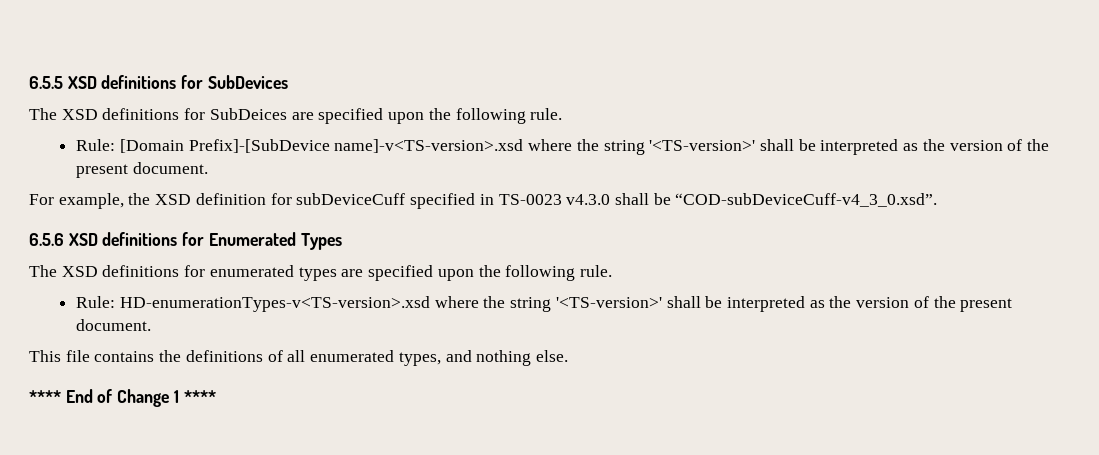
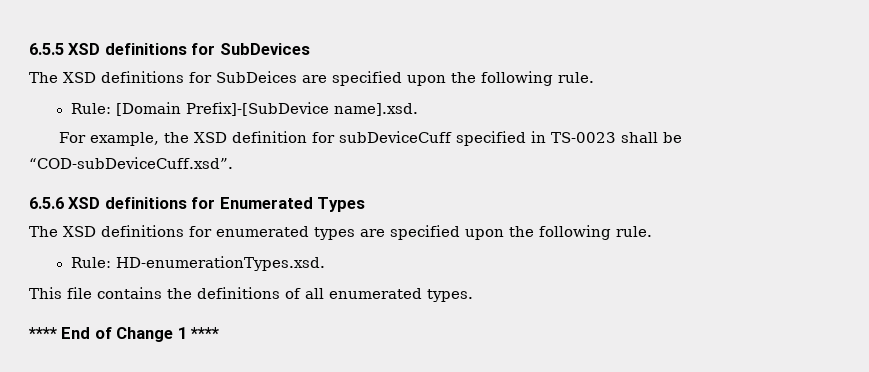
[334,139,1050,155] [76,162,208,178] name]-v<TS-version>.xsd where the string '<TS-version>' shall be interpreted as the version of the present document. -> [333,103,418,116] name].xsd.
[566,193,938,207] v4.3.0 shall be “COD-subDeviceCuff-v4_3_0.xsd”. -> [620,132,682,143] [29,157,233,169] shall be “COD-subDeviceCuff.xsd”.
[119,296,1013,312] [76,319,152,331] HD-enumerationTypes-v<TS-version>.xsd where the string '<TS-version>' shall be interpreted as the version of the present document. -> [115,256,325,271] HD-enumerationTypes.xsd.
[398,350,568,366] types, and nothing else. -> [427,289,473,302] types.

